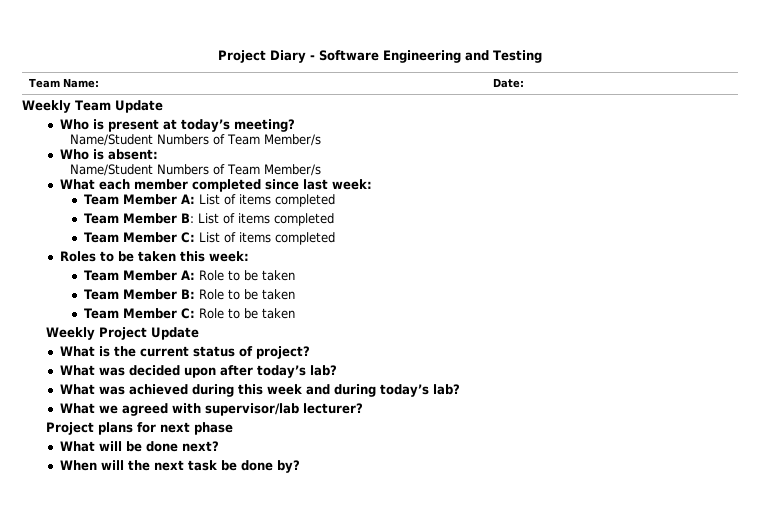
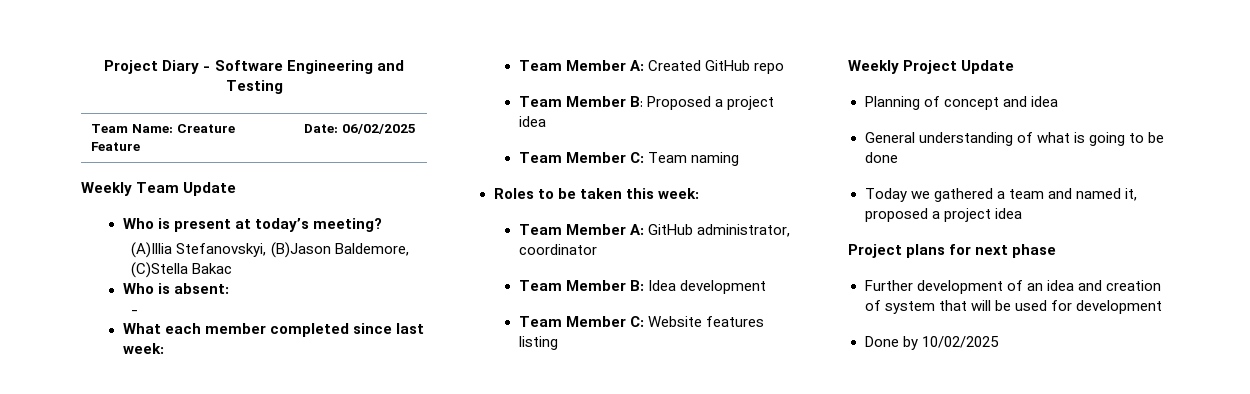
(100, 83) none -> [177,124,236,133] [91,142,141,151] Creature Feature
(525, 83) none -> [342,124,417,134] 06/02/2025
[69,134,321,146] [59,149,158,160] [69,164,321,176] Name/Student Numbers of Team Member/s // Who is absent: // Name/Student Numbers of Team Member/s -> [131,242,409,258] [131,262,233,278] [122,283,229,294] [131,310,139,314] (A)Illia Stefanovskyi, (B)Jason Baldemore, (C)Stella Bakac // Who is absent: // -
[199,194,336,207] [83,213,335,226] [83,232,336,245] List of items completed // Team Member B: List of items completed // Team Member C: List of items completed -> [648,60,785,74] [518,96,775,110] [518,116,546,127] [518,152,740,166] Created GitHub repo // Team Member B: Proposed a project idea // Team Member C: Team naming
[199,270,296,281] [83,289,296,300] [83,308,296,319] Role to be taken // Team Member B: Role to be taken // Team Member C: Role to be taken -> [648,224,791,237] [518,244,597,255] [518,280,767,294] [518,316,765,327] [518,336,558,350] GitHub administrator, coordinator // Team Member B: Idea development // Team Member C: Website features listing
[59,346,310,359] [59,365,337,378] [59,384,460,397] [59,403,363,416] What is the current status of project? // What was decided upon after today’s lab? // What was achieved during this week and during today’s lab? // What we agreed with supervisor/lab lecturer? -> [864,96,1058,110] [864,132,1165,146] [864,152,898,163] [864,188,1138,202] [864,208,1022,222] Planning of concept and idea // General understanding of what is going to be done // Today we gathered a team and named it, proposed a project idea
[59,441,219,452] [59,460,300,473] What will be done next? // When will the next task be done by? -> [864,280,1161,294] [864,300,1163,314] [864,336,999,350] Further development of an idea and creation of system that will be used for development // Done by 10/02/2025

